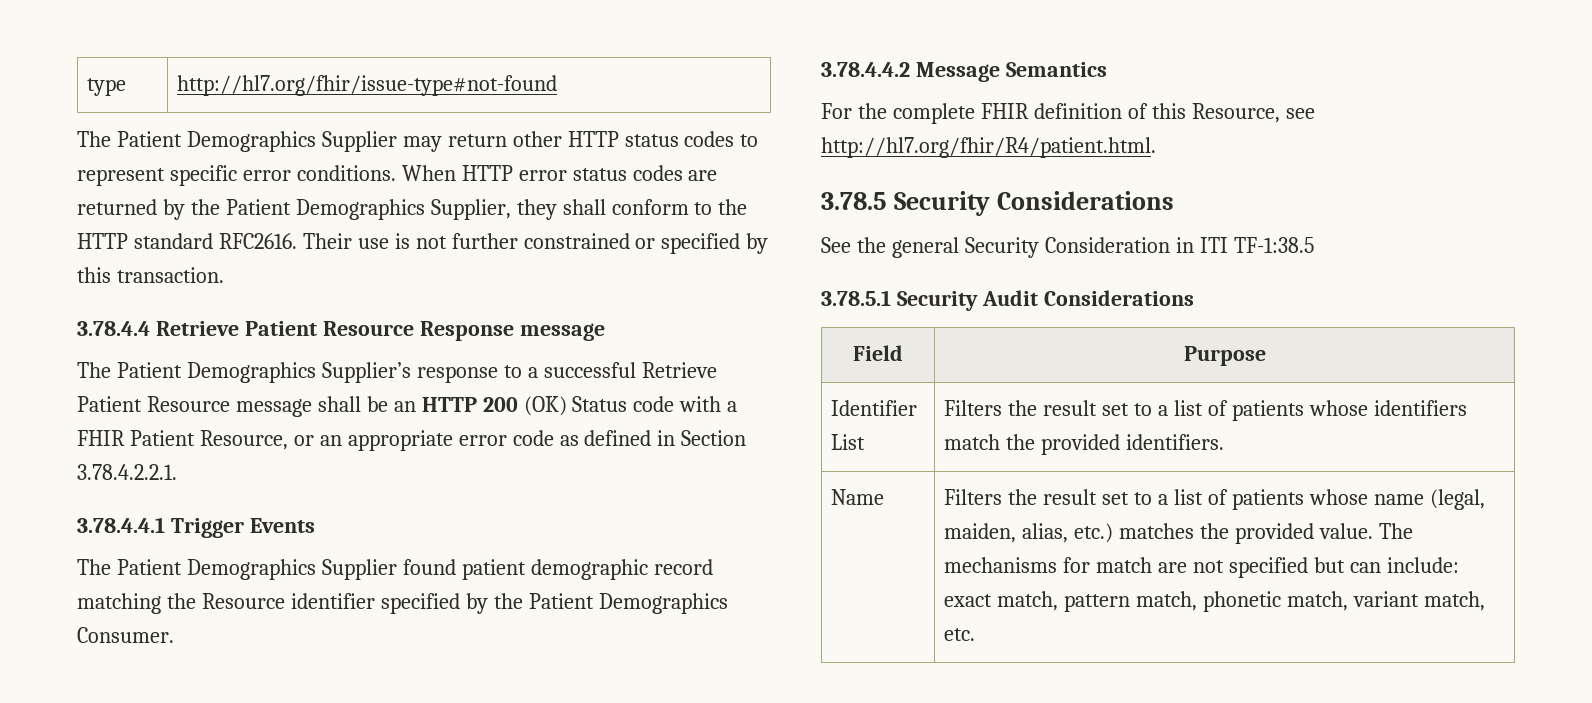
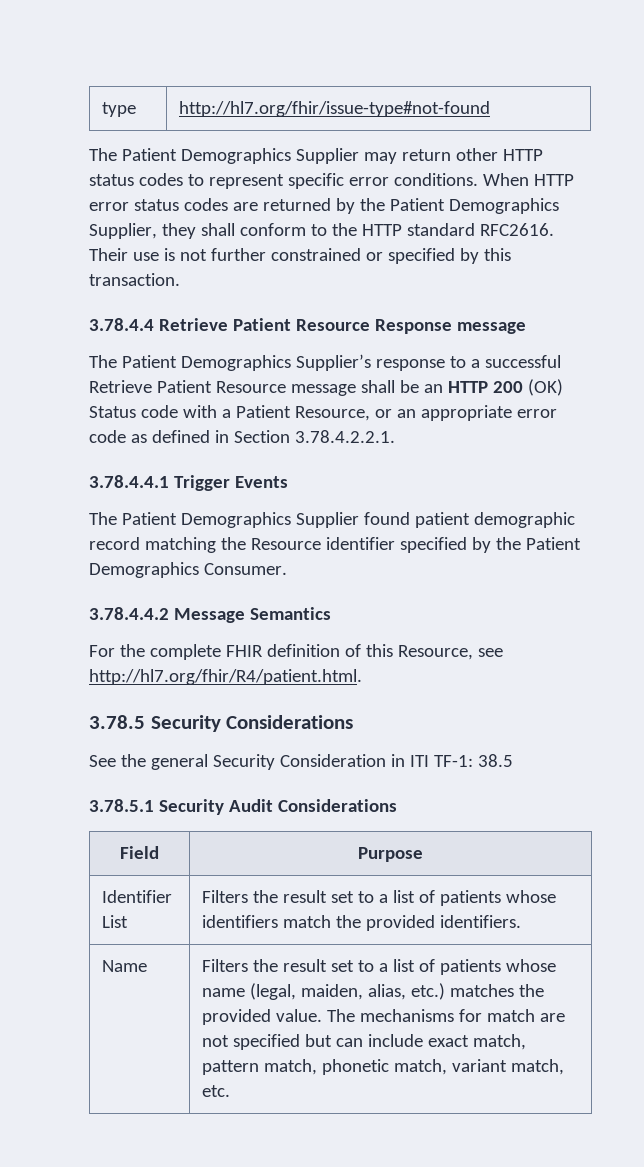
[77,430,125,446] FHIR -> (231, 413) none
[1233,237,1314,253] TF-1:38.5 -> [433,754,513,767] TF-1: 38.5
[1386,557,1459,573] include: -> [368,1034,424,1047] include

